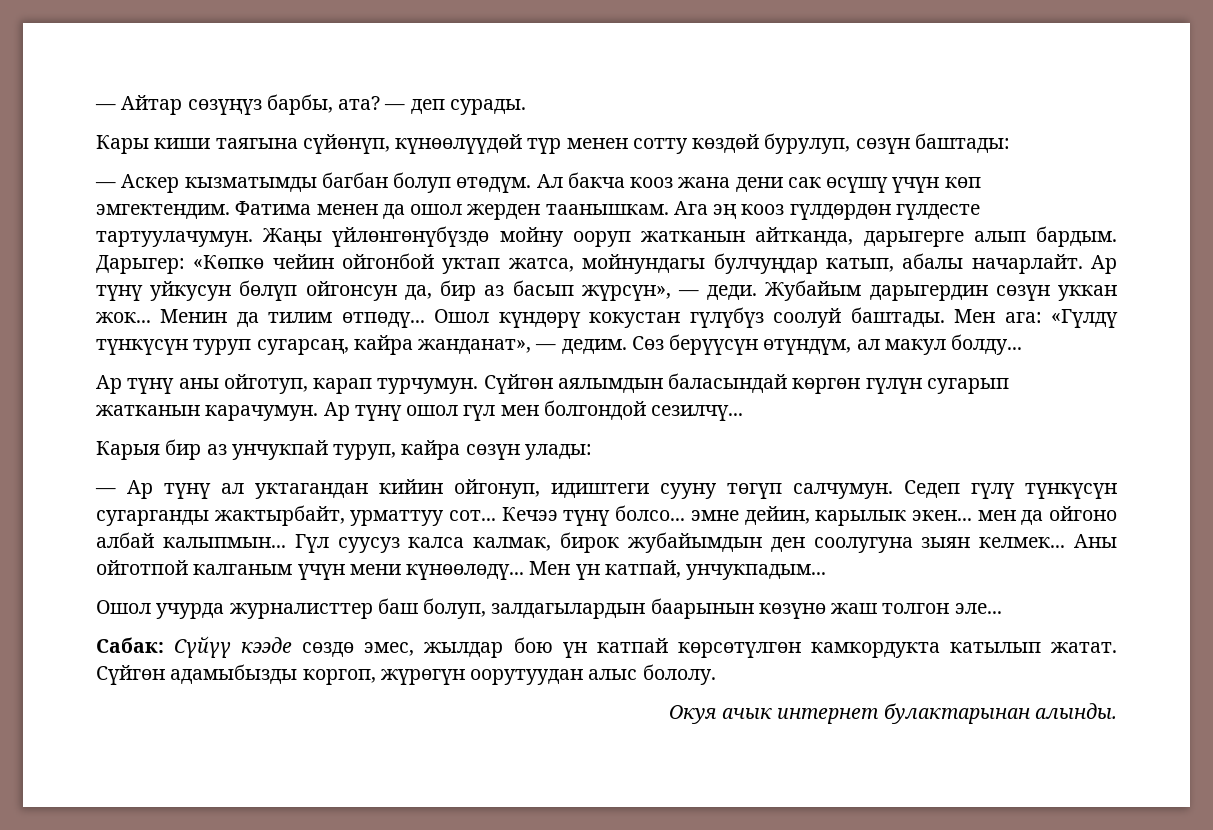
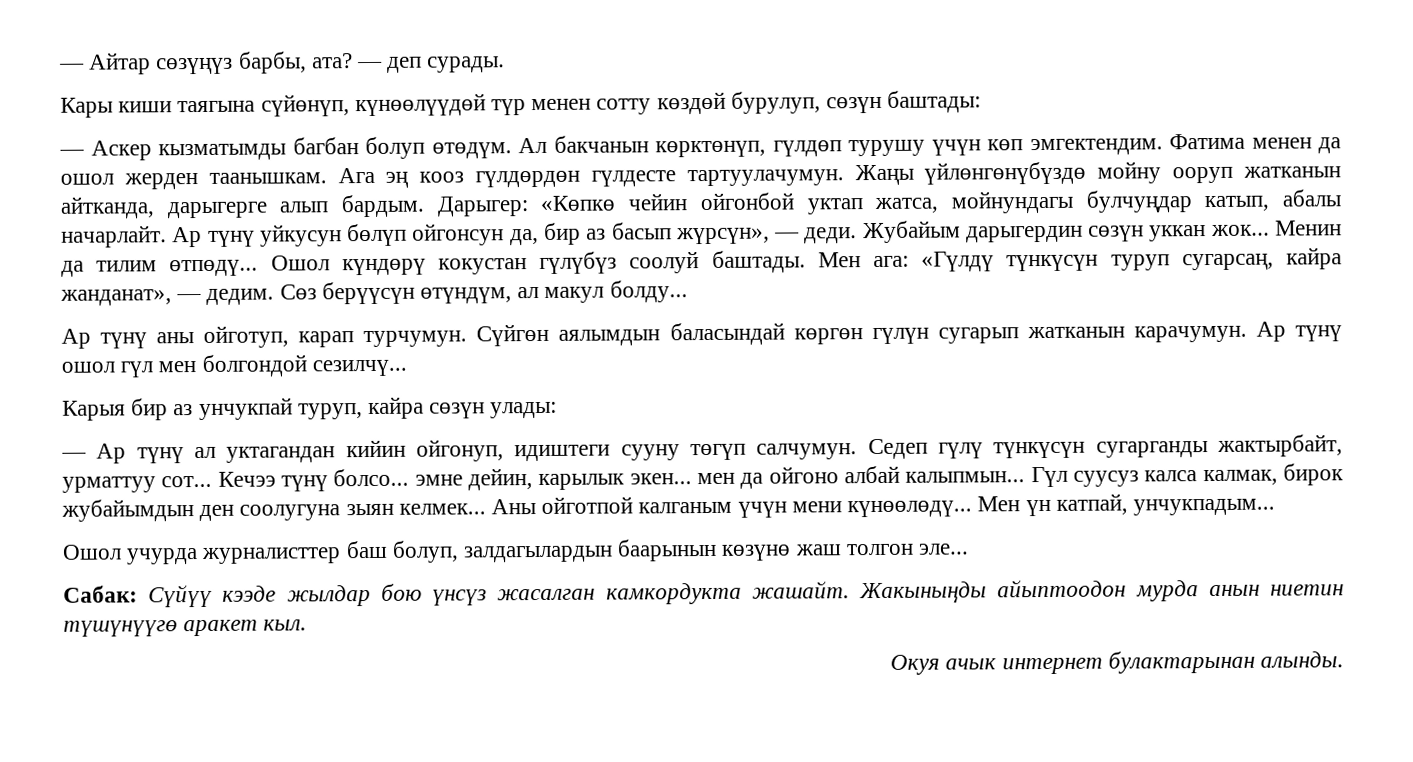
[567,172,889,193] бакча кооз жана дени сак өсүшү -> [553,135,925,158] бакчанын көрктөнүп, гүлдөп турушу
[302,637,1117,658] [96,664,716,685] сөздө эмес, жылдар бою үн катпай көрсөтүлгөн камкордукта катылып жатат. Сүйгөн адамыбызды коргоп, жүрөгүн оорутуудан алыс бололу. -> [286,579,1345,607] [63,619,308,637] жылдар бою үнсүз жасалган камкордукта жашайт. Жакыныңды айыптоодон мурда анын ниетин түшүнүүгө аракет кыл.

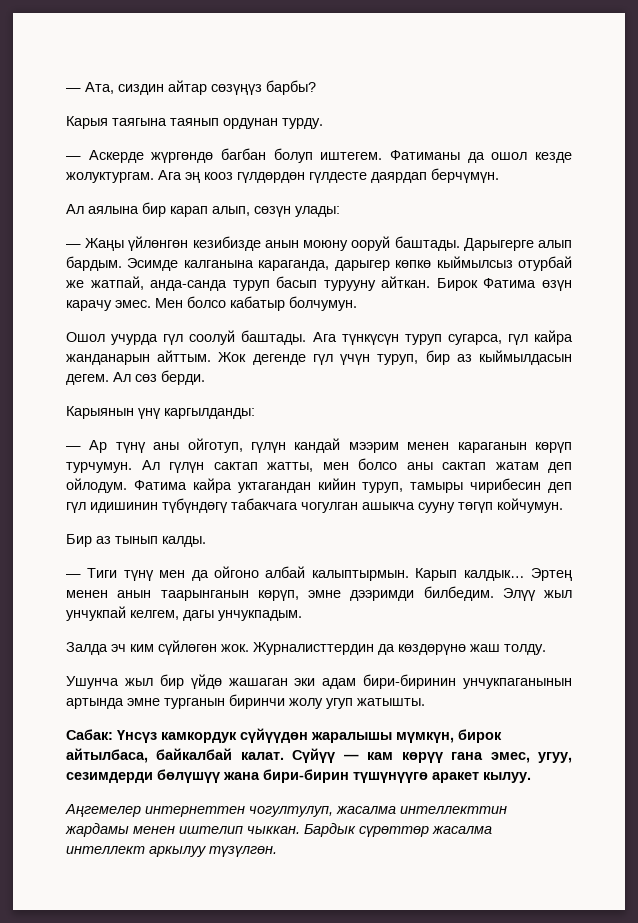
[59,51,506,75] [60,90,982,118] [59,133,1341,161] [60,172,327,190] — Айтар сөзүңүз барбы, ата? — деп сурады. // Кары киши таягына сүйөнүп, күнөөлүүдөй түр менен сотту көздөй бурулуп, сөзүн баштады: // — Аскер кызматымды багбан болуп өтөдүм. Ал бакчанын көрктөнүп, гүлдөп турушу үчүн көп эмгектендим. Фатима менен да ошол жерден таанышкам. -> [66,80,316,95] [66,116,323,129] [66,148,572,163] [66,172,154,183] — Ата, сиздин айтар сөзүңүз барбы? // Карыя таягына таянып ордунан турду. // — Аскерде жүргөндө багбан болуп иштегем. Фатиманы да ошол кезде жолуктургам.
[686,161,1341,187] [60,189,1341,219] [61,220,1343,248] [61,247,1343,277] [60,280,688,306] [61,321,1342,349] [61,354,407,378] [62,396,558,421] [61,434,1343,464] [62,463,1344,493] [61,493,1275,522] [62,538,970,565] [63,579,1345,608] [63,619,308,637] [890,650,1344,675] тартуулачумун. Жаңы үйлөнгөнүбүздө мойну ооруп жатканын айтканда, дарыгерге алып бардым. Дарыгер: «Көпкө чейин ойгонбой уктап жатса, мойнундагы булчуңдар катып, абалы начарлайт. Ар түнү уйкусун бөлүп ойгонсун да, бир аз басып жүрсүн», — деди. Жубайым дарыгердин сөзүн уккан жок... Менин да тилим өтпөдү... Ошол күндөрү кокустан гүлүбүз соолуй баштады. Мен ага: «Гүлдү түнкүсүн туруп сугарсаң, кайра жанданат», — дедим. Сөз берүүсүн өтүндүм, ал макул болду... // Ар түнү аны ойготуп, карап турчумун. Сүйгөн аялымдын баласындай көргөн гүлүн сугарып жатканын карачумун. Ар түнү ошол гүл мен болгондой сезилчү... // Карыя бир аз унчукпай туруп, кайра сөзүн улады: // — Ар түнү ал уктагандан кийин ойгонуп, идиштеги сууну төгүп салчумун. Седеп гүлү түнкүсүн сугарганды жактырбайт, урматтуу сот... Кечээ түнү болсо... эмне дейин, карылык экен... мен да ойгоно албай калыпмын... Гүл суусуз калса калмак, бирок жубайымдын ден соолугуна зыян келмек... Аны ойготпой калганым үчүн мени күнөөлөдү... Мен үн катпай, унчукпадым... // Ошол учурда журналисттер баш болуп, залдагылардын баарынын көзүнө жаш толгон эле... // Сабак: Сүйүү кээде жылдар бою үнсүз жасалган камкордукта жашайт. Жакыныңды айыптоодон мурда анын ниетин түшүнүүгө аракет кыл. // Окуя ачык интернет булактарынан алынды. -> [371,168,499,183] [66,202,340,217] [66,236,572,251] [66,256,572,271] [66,276,572,291] [66,296,357,311] [66,330,574,345] [66,350,572,365] [66,370,205,385] [66,406,255,419] [66,438,572,453] [66,458,572,473] [66,478,572,493] [66,498,563,513] [66,534,206,547] [66,566,572,581] [66,586,572,601] [66,606,302,621] [66,640,546,655] [66,674,572,689] [66,694,425,709] [66,728,502,743] [66,748,573,763] [66,769,531,783] [65,804,507,817] [65,823,492,837] [66,846,277,857] даярдап берчүмүн. // Ал аялына бир карап алып, сөзүн улады: // — Жаңы үйлөнгөн кезибизде анын моюну ооруй баштады. Дарыгерге алып бардым. Эсимде калганына караганда, дарыгер көпкө кыймылсыз отурбай же жатпай, анда-санда туруп басып турууну айткан. Бирок Фатима өзүн карачу эмес. Мен болсо кабатыр болчумун. // Ошол учурда гүл соолуй баштады. Ага түнкүсүн туруп сугарса, гүл кайра жанданарын айттым. Жок дегенде гүл үчүн туруп, бир аз кыймылдасын дегем. Ал сөз берди. // Карыянын үнү каргылданды: // — Ар түнү аны ойготуп, гүлүн кандай мээрим менен караганын көрүп турчумун. Ал гүлүн сактап жатты, мен болсо аны сактап жатам деп ойлодум. Фатима кайра уктагандан кийин туруп, тамыры чирибесин деп гүл идишинин түбүндөгү табакчага чогулган ашыкча сууну төгүп койчумун. // Бир аз тынып калды. // — Тиги түнү мен да ойгоно албай калыптырмын. Карып калдык… Эртең менен анын таарынганын көрүп, эмне дээримди билбедим. Элүү жыл унчукпай келгем, дагы унчукпадым. // Залда эч ким сүйлөгөн жок. Журналисттердин да көздөрүнө жаш толду. // Ушунча жыл бир үйдө жашаган эки адам бири-биринин унчукпаганынын артында эмне турганын биринчи жолу угуп жатышты. // Сабак: Үнсүз камкордук сүйүүдөн жаралышы мүмкүн, бирок айтылбаса, байкалбай калат. Сүйүү — кам көрүү гана эмес, угуу, сезимдерди бөлүшүү жана бири-бирин түшүнүүгө аракет кылуу. // Аңгемелер интернеттен чогултулуп, жасалма интеллекттин жардамы менен иштелип чыккан. Бардык сүрөттөр жасалма интеллект аркылуу түзүлгөн.

